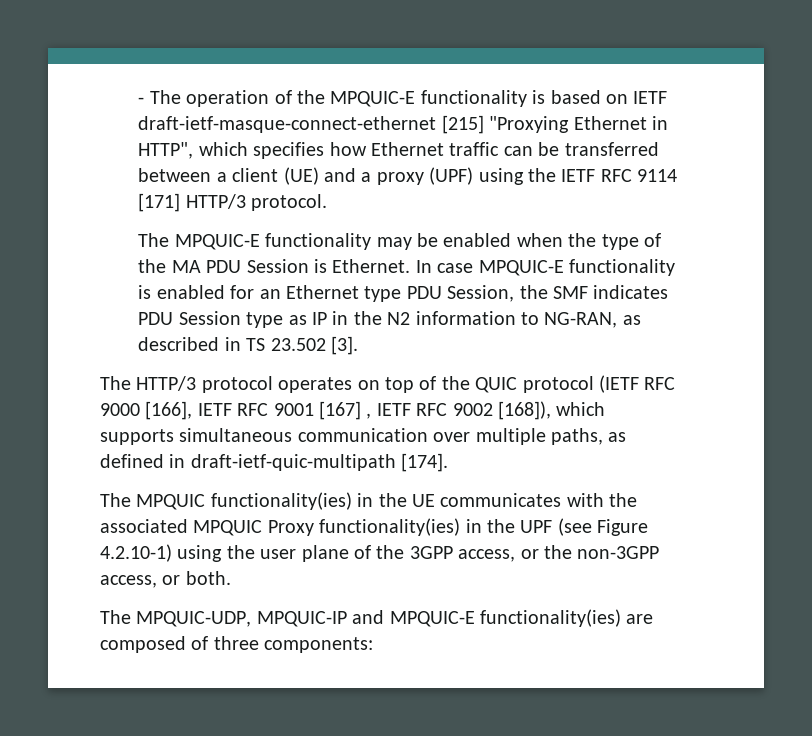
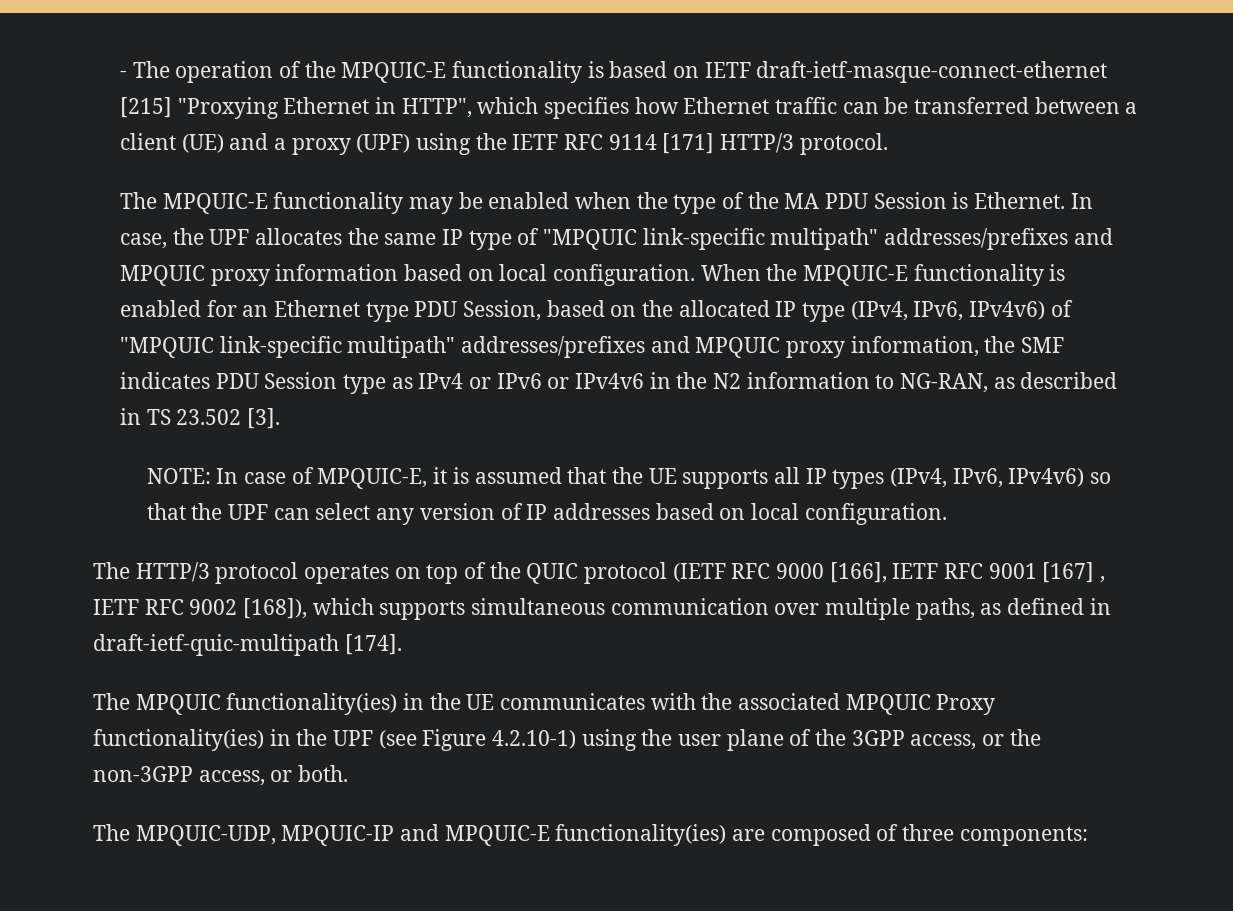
[437,263,474,273] case -> [119,228,1113,250] [119,264,798,286] case, the UPF allocates the same IP type of "MPQUIC link-specific multipath" addresses/prefixes and MPQUIC proxy information based on local configuration. When the
(515, 293) none -> [546,300,1073,322] [119,336,979,358] based on the allocated IP type (IPv4, IPv6, IPv4v6) of "MPQUIC link-specific multipath" addresses/prefixes and MPQUIC proxy information,
[311,312,327,325] IP -> [418,373,644,389] IPv4 or IPv6 or IPv4v6
(358, 345) none -> [146,467,1111,489] [146,503,947,525] // NOTE: In case of MPQUIC-E, it is assumed that the UE supports all IP types (IPv4, IPv6, IPv4v6) so that the UPF can select any version of IP addresses based on local configuration.

